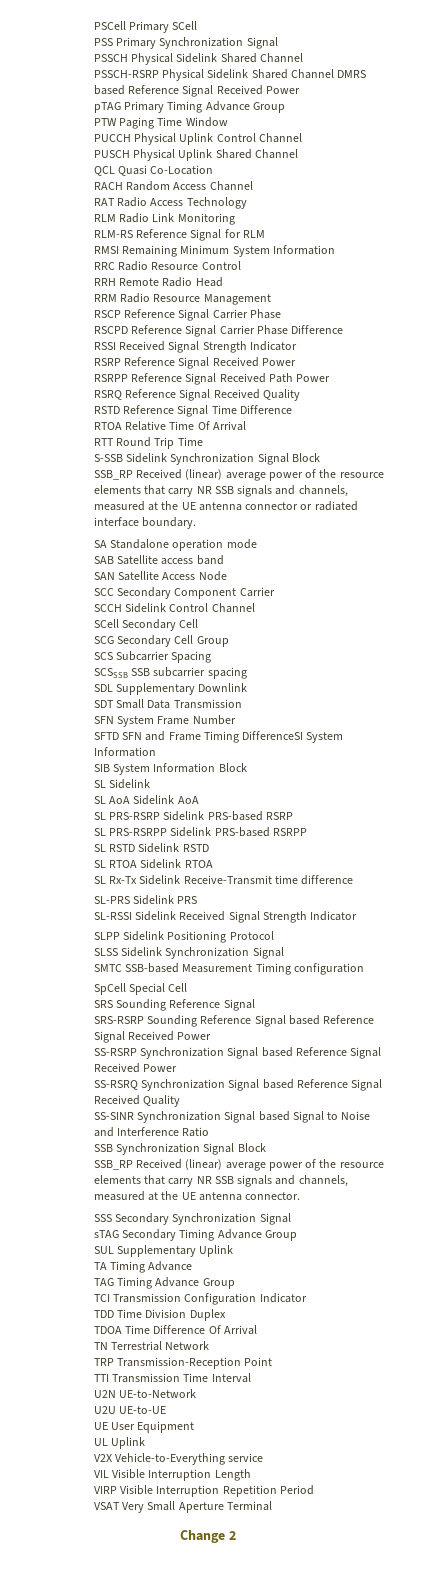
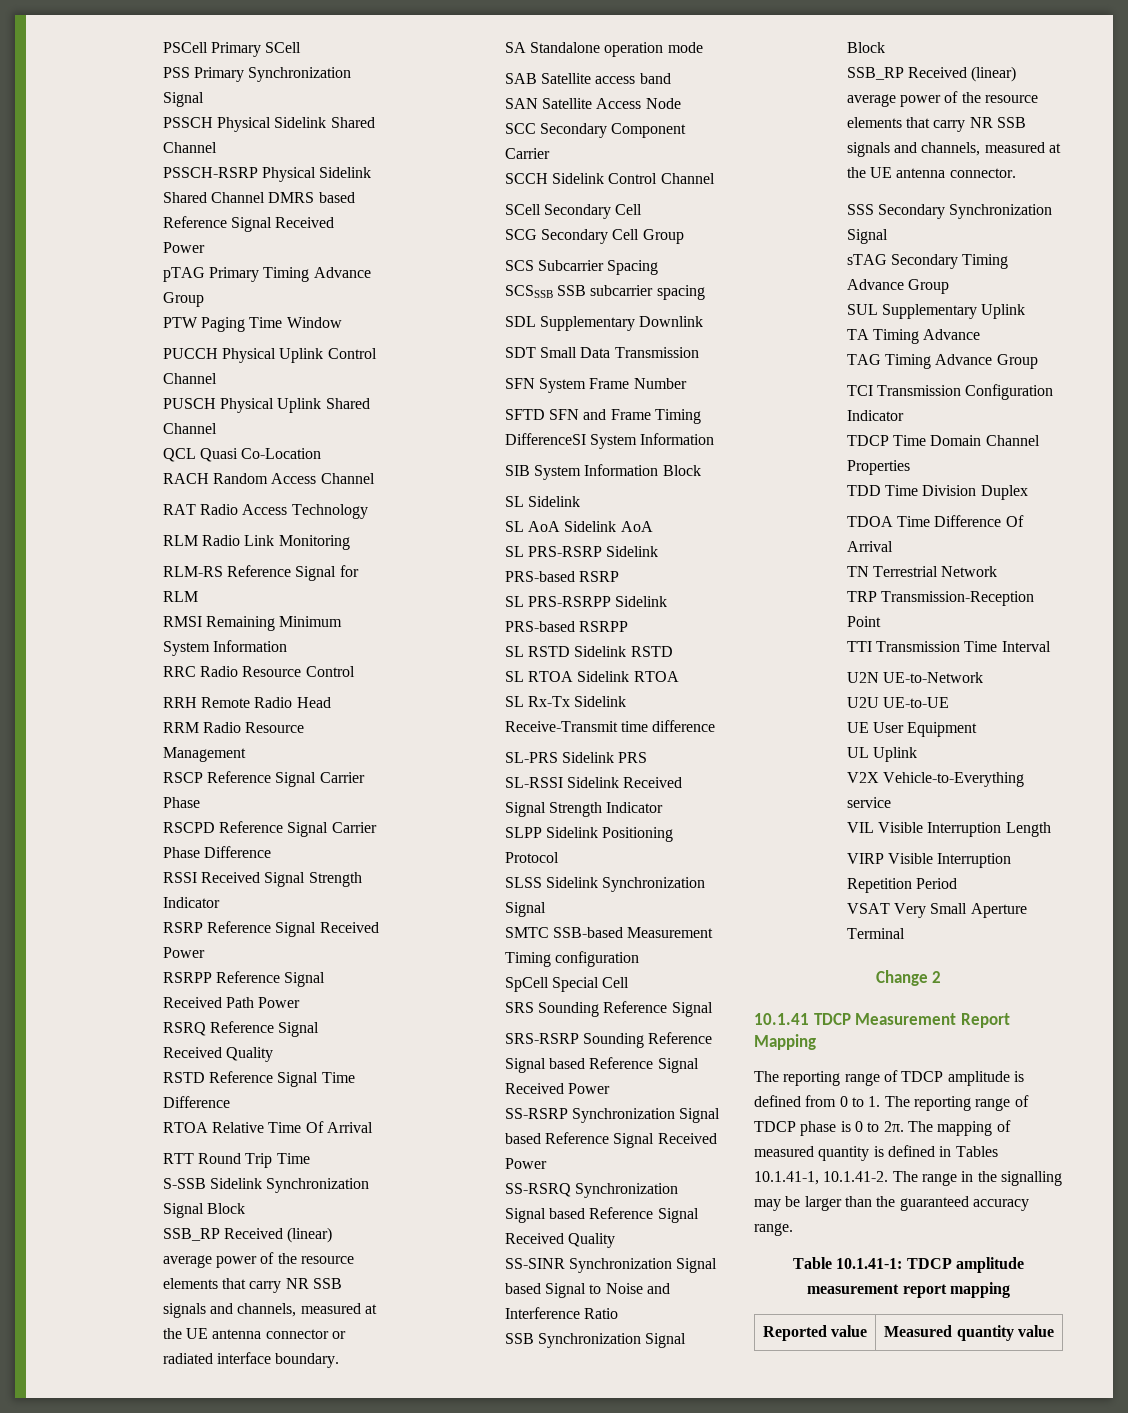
(307, 1298) none -> [846,435,1040,446] [846,460,910,475] // TDCP Time Domain Channel Properties
(236, 1535) none -> [754,1013,1010,1028] [754,1034,816,1050] [754,1070,1024,1086] [754,1095,1029,1111] [754,1120,1011,1136] [754,1145,998,1161] [754,1171,1062,1186] [754,1196,1029,1211] [754,1223,793,1236] [793,1257,1024,1273] [807,1282,1010,1298] [762,1325,868,1341] [884,1325,1054,1341] // 10.1.41 TDCP Measurement Report Mapping // The reporting range of TDCP amplitude is defined from 0 to 1. The reporting range of TDCP phase is 0 to 2π. The mapping of measured quantity is defined in Tables 10.1.41-1, 10.1.41-2. The range in the signalling may be larger than the guaranteed accuracy range. // Table 10.1.41-1: TDCP amplitude measurement report mapping // Reported value | Measured quantity value

